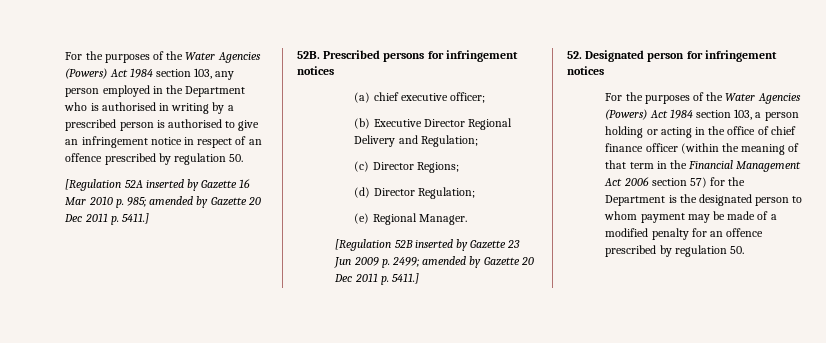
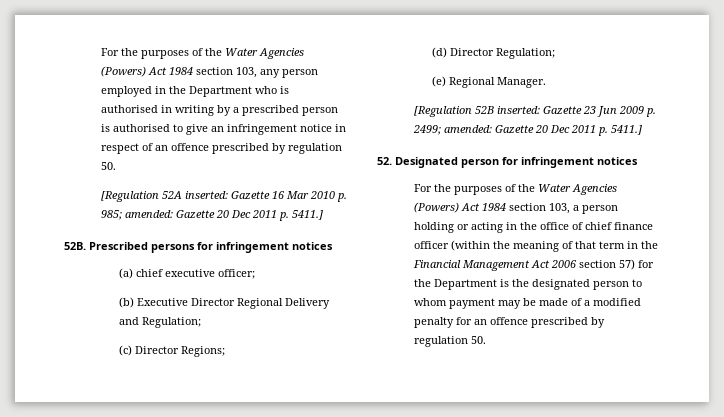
[145,179,199,191] inserted by -> [184,191,228,199] inserted:
[149,196,209,208] amended by -> [124,210,173,218] amended:
[414,239,468,251] inserted by -> [496,106,540,114] inserted:
[422,256,482,268] amended by -> [443,125,492,133] amended:

